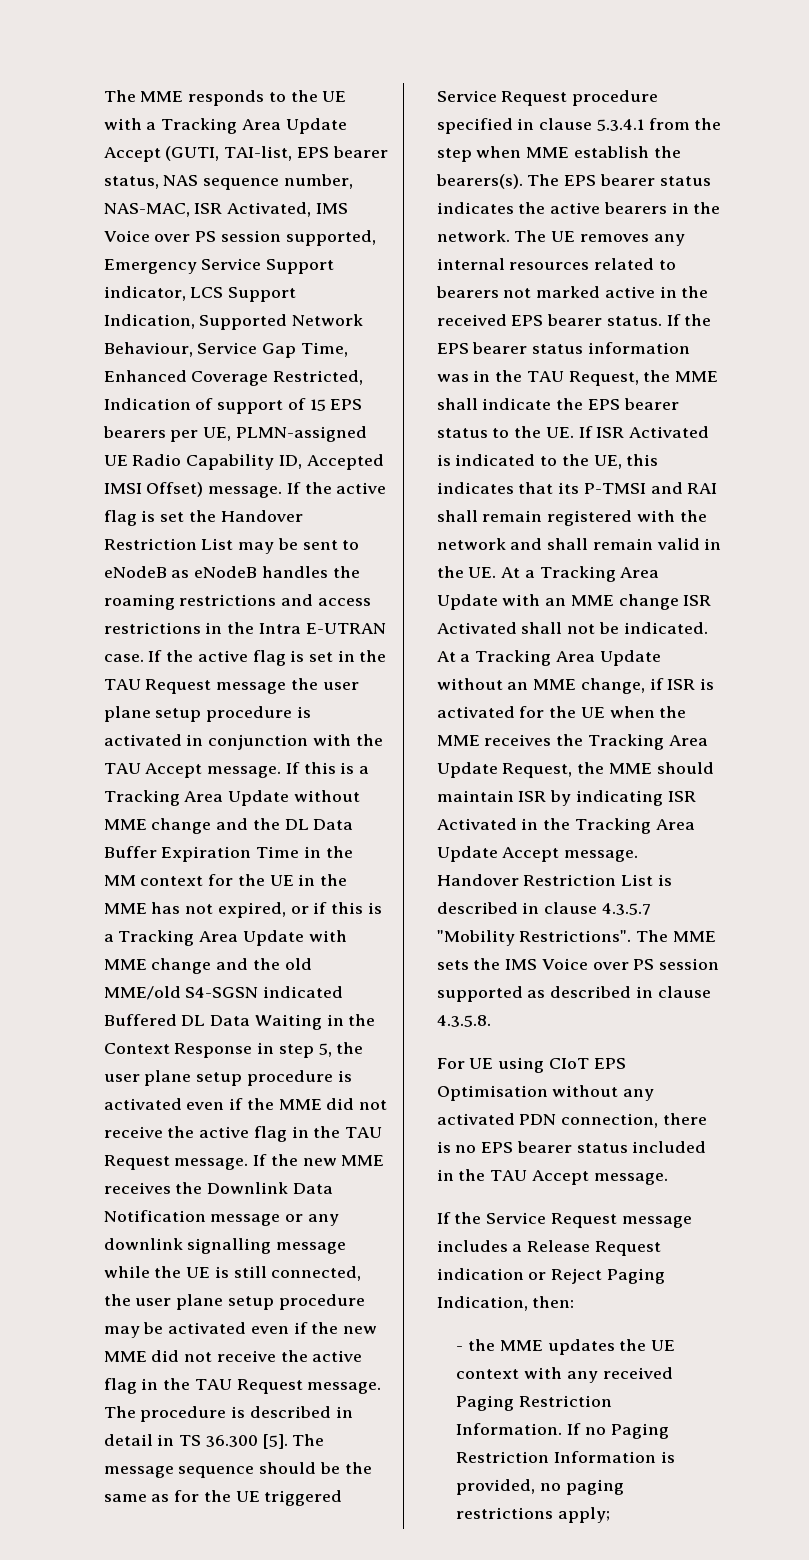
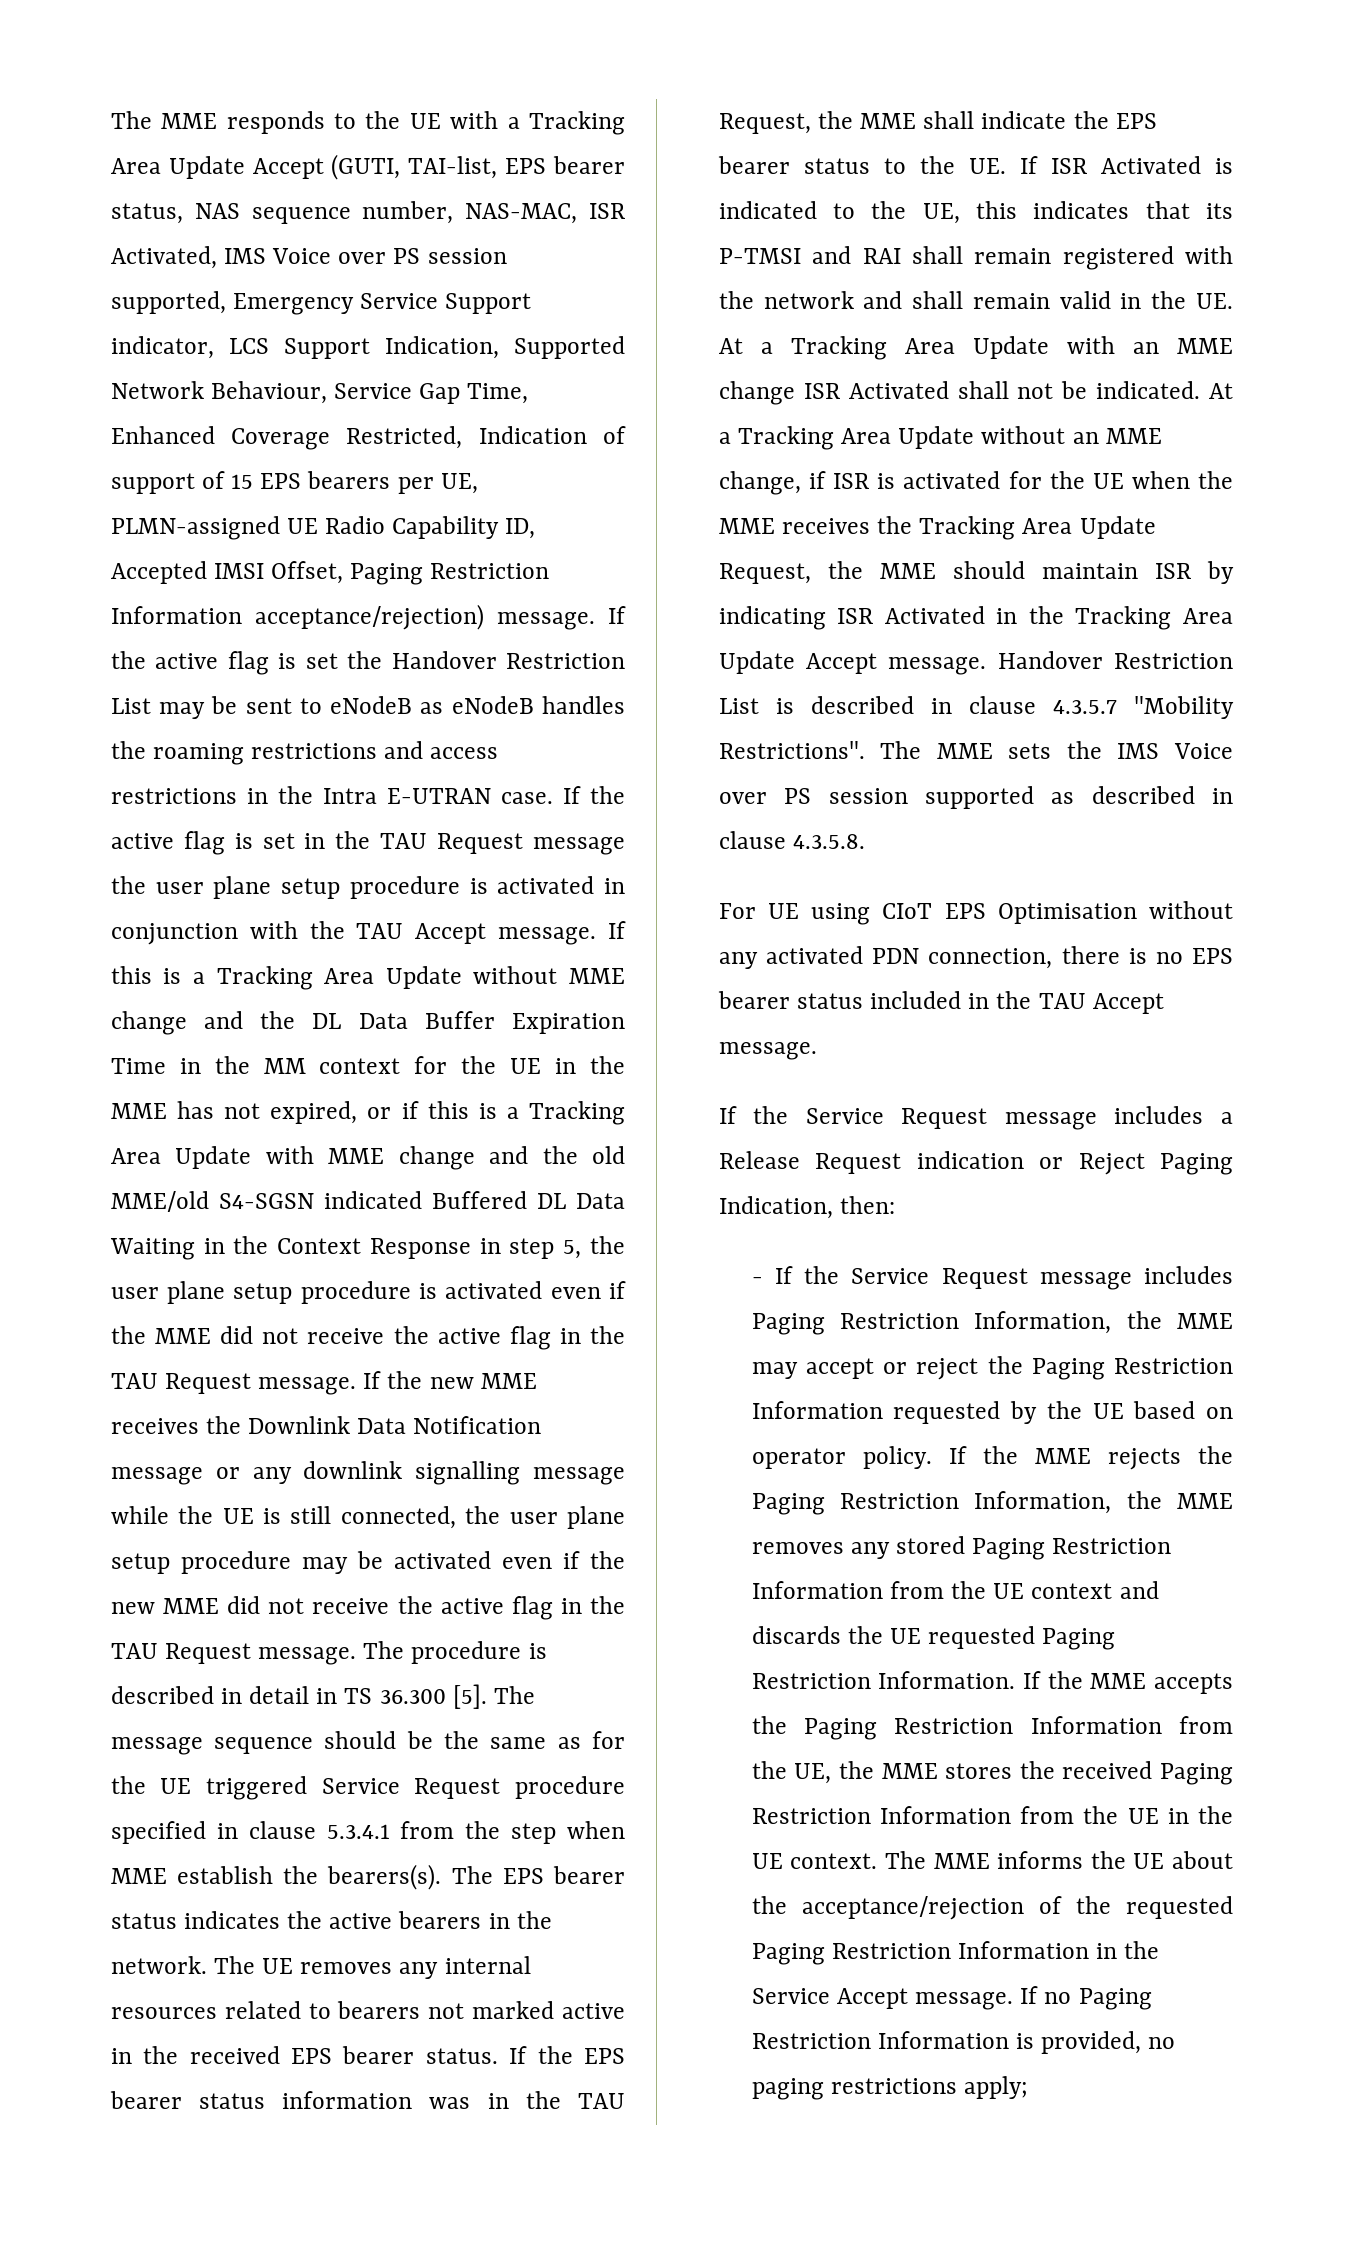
[146,482,204,497] Offset) -> [271,561,550,585] [110,604,484,630] Offset, Paging Restriction Information acceptance/rejection)
[468,1339,675,1355] [456,1367,673,1383] [456,1395,613,1411] [456,1423,563,1435] the MME updates the UE context with any received Paging Restriction Information. -> [774,1266,1233,1290] [751,1311,1233,1335] [751,1356,1233,1380] [751,1401,1233,1424] [751,1446,1233,1470] [751,1491,1233,1515] [751,1536,1172,1560] [751,1581,1159,1599] [751,1626,1116,1650] [751,1671,1233,1694] [751,1716,1233,1740] [751,1761,1233,1785] [751,1806,1233,1824] [751,1851,1233,1869] [751,1896,1233,1920] [751,1941,1160,1965] [751,1988,1014,2010] If the Service Request message includes Paging Restriction Information, the MME may accept or reject the Paging Restriction Information requested by the UE based on operator policy. If the MME rejects the Paging Restriction Information, the MME removes any stored Paging Restriction Information from the UE context and discards the UE requested Paging Restriction Information. If the MME accepts the Paging Restriction Information from the UE, the MME stores the received Paging Restriction Information from the UE in the UE context. The MME informs the UE about the acceptance/rejection of the requested Paging Restriction Information in the Service Accept message.

